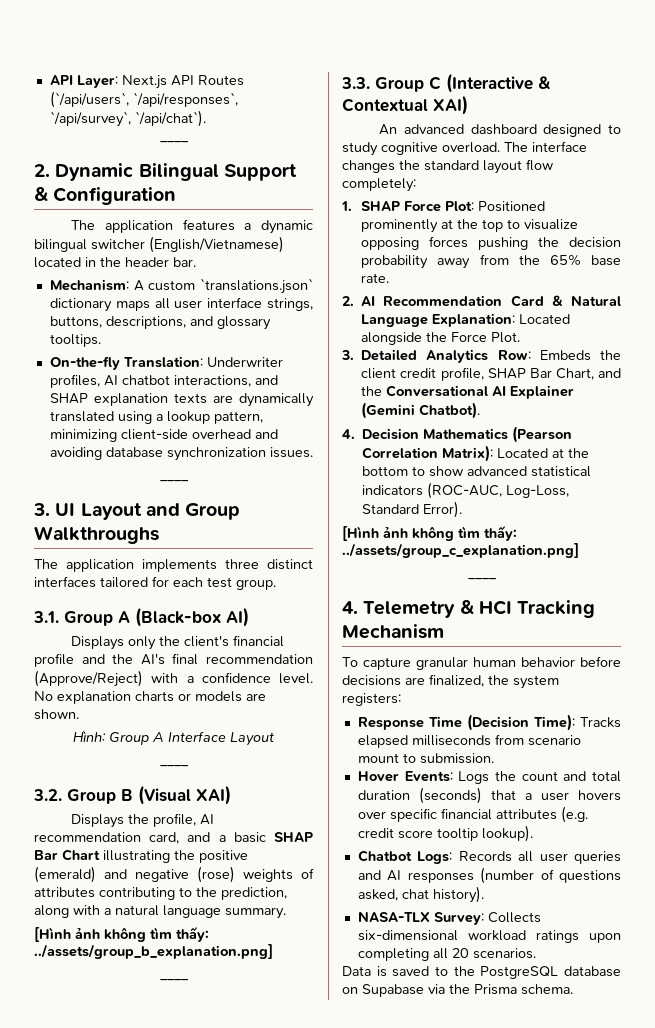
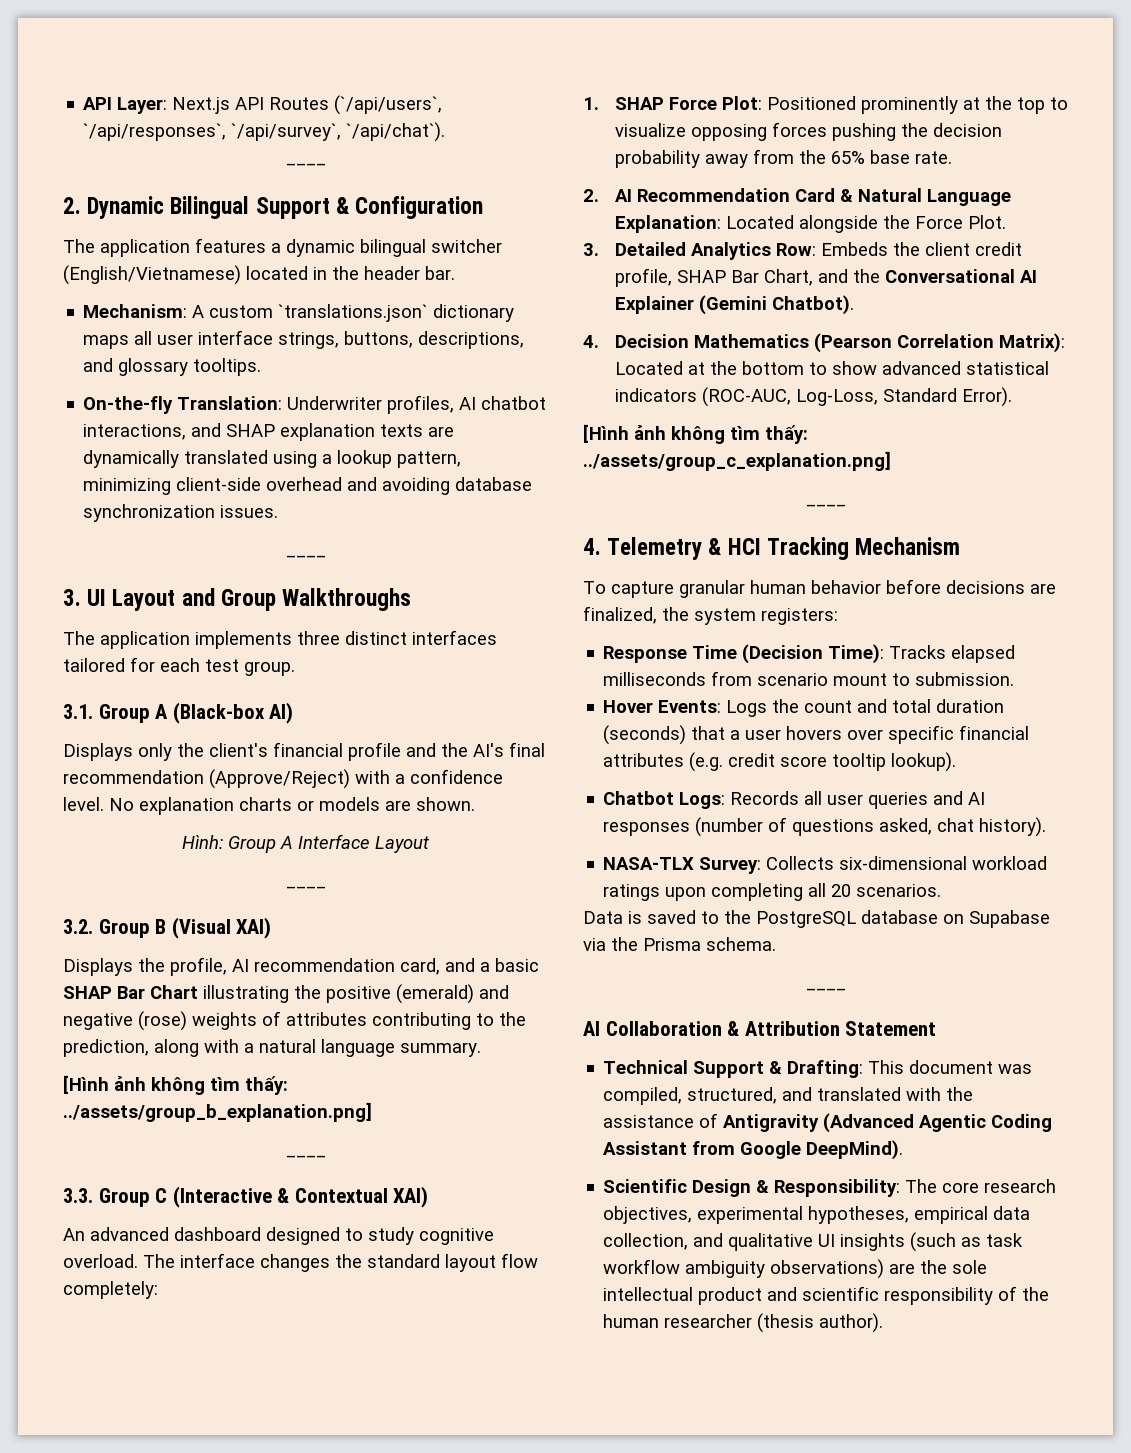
(573, 989) none -> [805,988,846,991] [583,1021,937,1036] [603,1060,1033,1078] [603,1087,974,1105] [603,1113,1053,1133] [603,1140,904,1160] [603,1179,1057,1197] [603,1206,1031,1224] [603,1232,1024,1252] [603,1259,988,1279] [603,1286,1050,1305] [603,1313,884,1333] // ____ // AI Collaboration & Attribution Statement // Technical Support & Drafting: This document was compiled, structured, and translated with the assistance of Antigravity (Advanced Agentic Coding Assistant from Google DeepMind). // Scientific Design & Responsibility: The core research objectives, experimental hypotheses, empirical data collection, and qualitative UI insights (such as task workflow ambiguity observations) are the sole intellectual product and scientific responsibility of the human researcher (thesis author).

